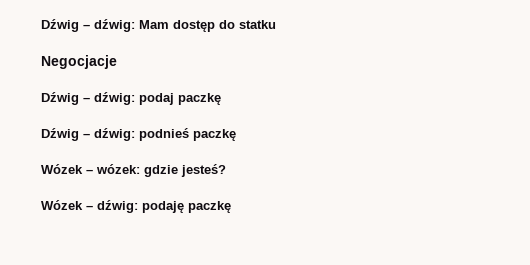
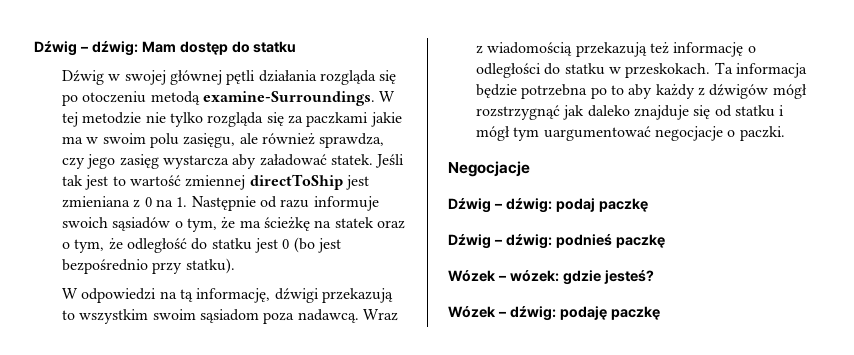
(276, 24) none -> [61,70,397,85] [61,91,396,106] [61,112,402,127] [61,133,385,148] [61,154,405,169] [61,174,369,190] [61,196,379,211] [61,217,405,232] [61,237,341,253] [61,258,235,274] [61,288,393,303] [61,309,398,324] [475,42,756,57] [475,62,807,78] [475,84,807,99] [475,105,785,120] [475,126,785,141] // Dźwig w swojej głównej pętli działania rozgląda się po otoczeniu metodą examine-Surroundings. W tej metodzie nie tylko rozgląda się za paczkami jakie ma w swoim polu zasięgu, ale również sprawdza, czy jego zasięg wystarcza aby załadować statek. Jeśli tak jest to wartość zmiennej directToShip jest zmieniana z 0 na 1. Następnie od razu informuje swoich sąsiadów o tym, że ma ścieżkę na statek oraz o tym, że odległość do statku jest 0 (bo jest bezpośrednio przy statku). // W odpowiedzi na tą informację, dźwigi przekazują to wszystkim swoim sąsiadom poza nadawcą. Wraz z wiadomością przekazują też informację o odległości do statku w przeskokach. Ta informacja będzie potrzebna po to aby każdy z dźwigów mógł rozstrzygnąć jak daleko znajduje się od statku i mógł tym uargumentować negocjacje o paczki.

